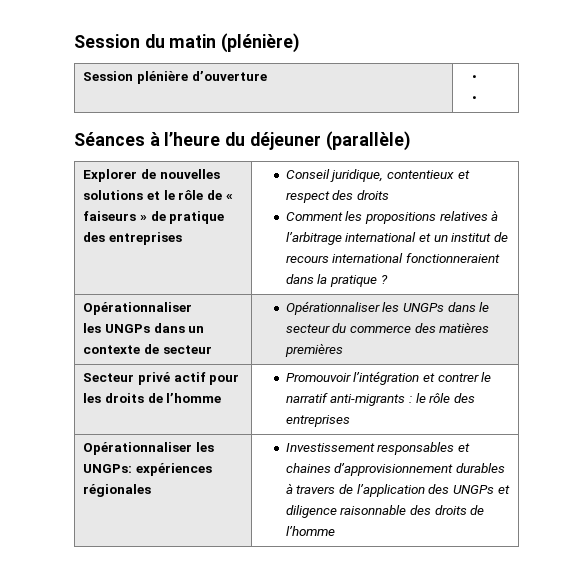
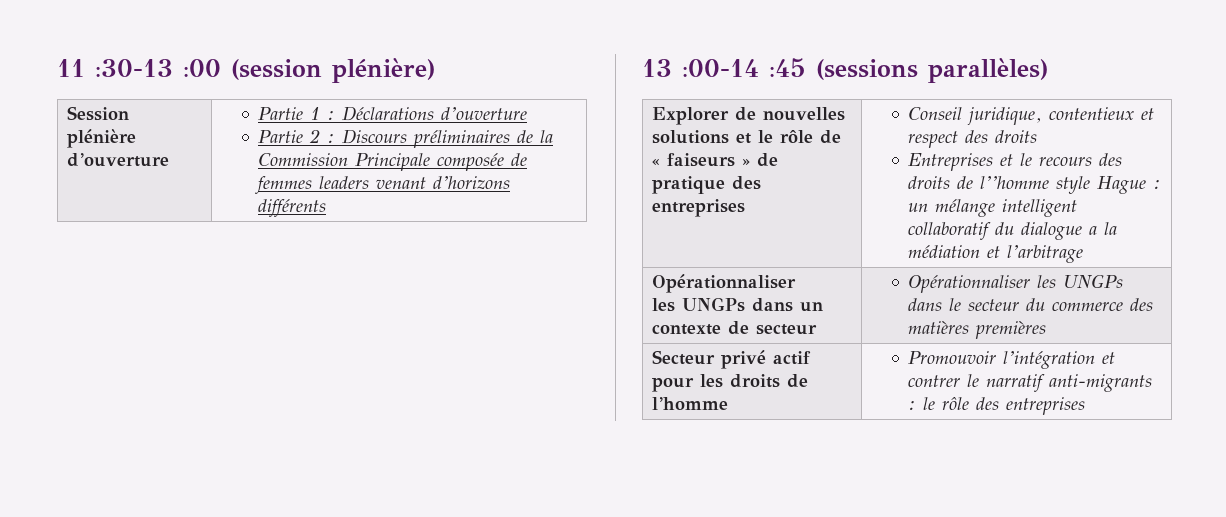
[74,33,300,53] [83,71,267,84] [471,75,477,81] [471,96,477,102] [74,131,410,151] Session du matin (plénière) // Session plénière d’ouverture | • // • // Séances à l’heure du déjeuner (parallèle) -> [57,58,435,83] [67,106,130,121] [67,129,137,148] [67,153,170,167] [258,106,528,121] [258,129,554,148] [258,153,528,171] [255,176,511,194] [258,199,327,217] [642,58,1048,83] 11 :30-13 :00 (session plénière) // Session plénière d’ouverture | Partie 1 : Déclarations d’ouverture // Partie 2 : Discours préliminaires de la Commission Principale composée de femmes leaders venant d’horizons différents // 13 :00-14 :45 (sessions parallèles)
[285,210,499,224] [285,232,508,245] [285,253,501,263] [285,274,388,287] Comment les propositions relatives à l’arbitrage international et un institut de recours international fonctionneraient dans la pratique ? -> [908,153,1123,171] [908,176,1162,194] [908,199,1078,217] [908,222,1118,240] [908,245,1084,263] Entreprises et le recours des droits de l’’homme style Hague : un mélange intelligent collaboratif du dialogue a la médiation et l’arbitrage
[83,442,214,455] [83,463,212,476] [83,484,152,497] [285,442,471,455] [285,463,506,476] [285,483,510,497] [285,505,485,518] [285,526,335,536] // Opérationnaliser les UNGPs: expériences régionales | Investissement responsables et chaines d’approvisionnement durables à travers de l’application des UNGPs et diligence raisonnable des droits de l’homme -> (1086, 406) none

